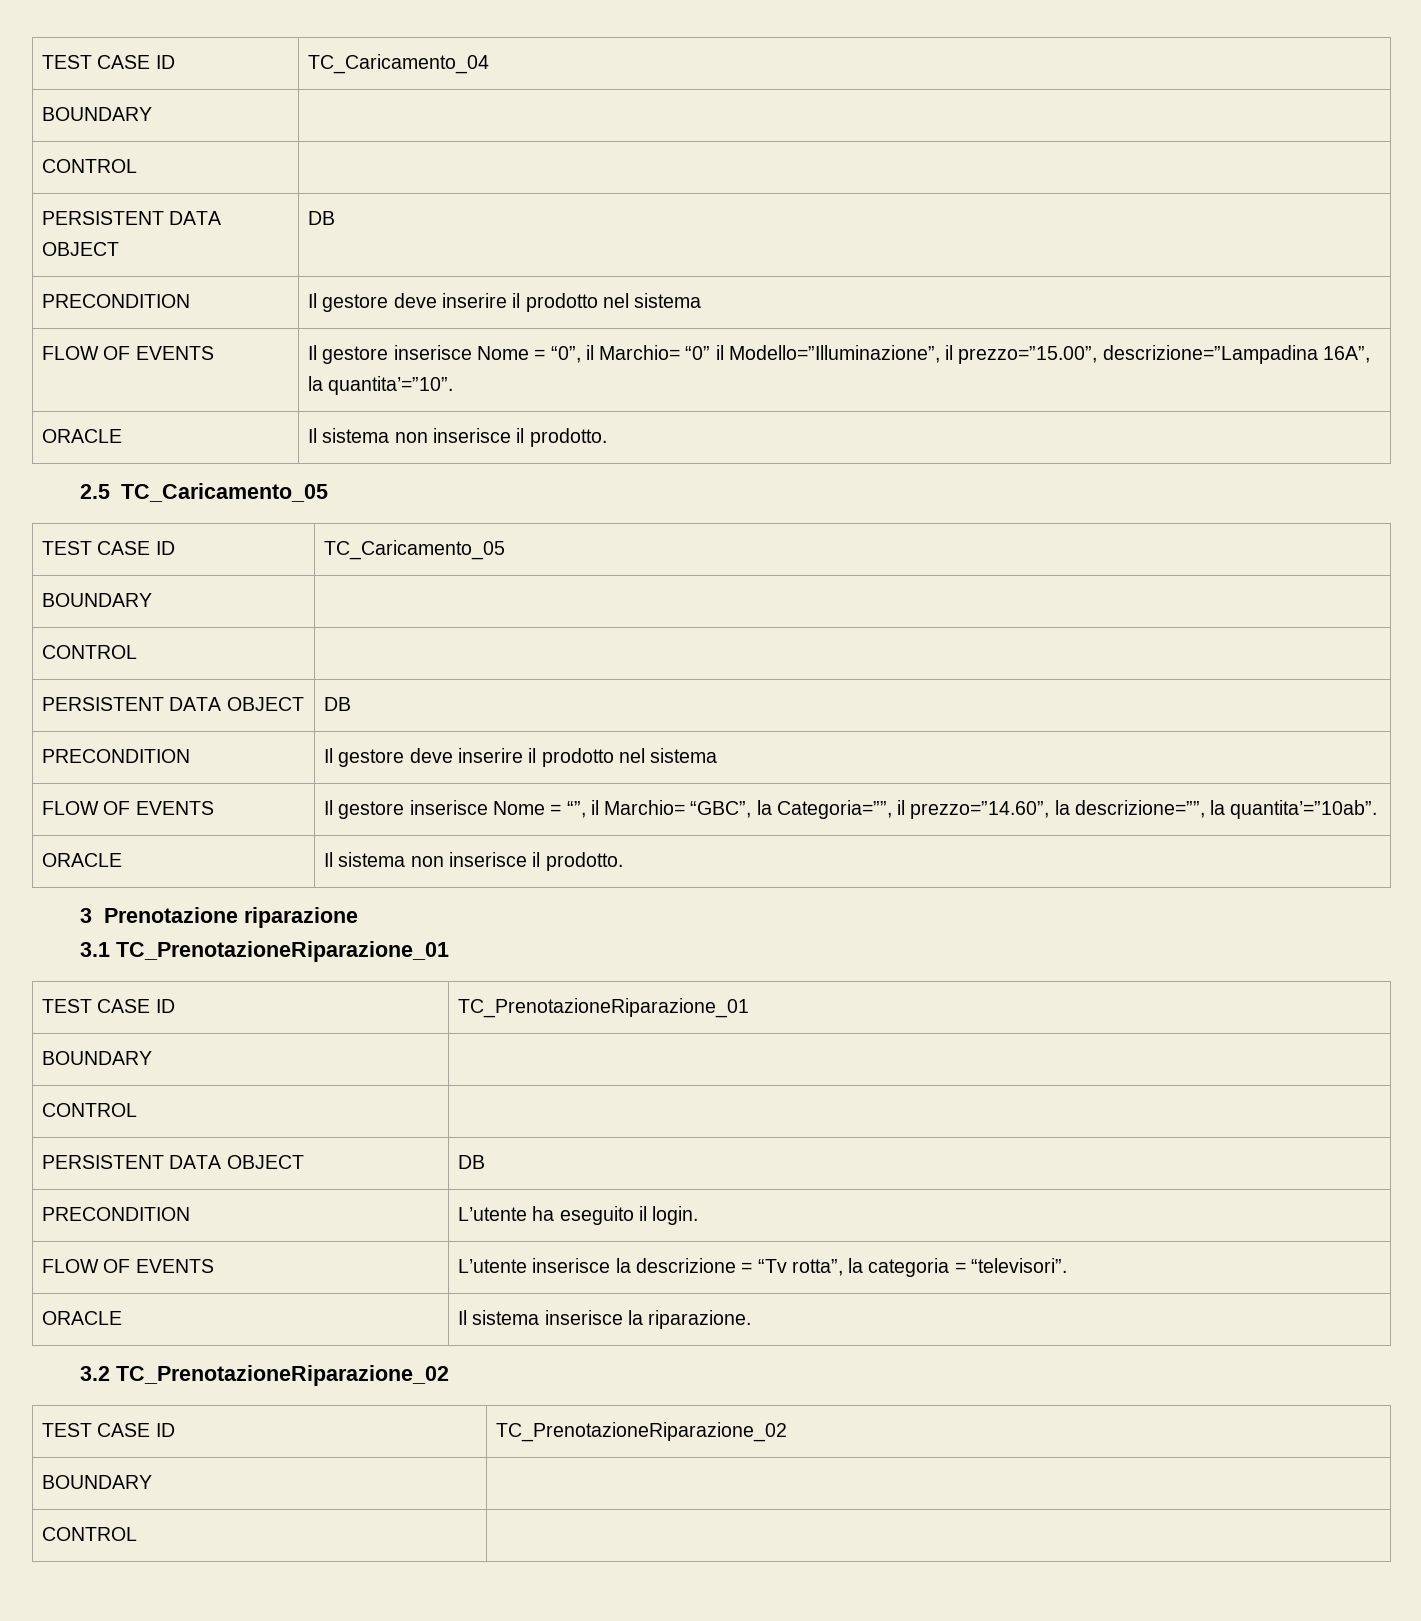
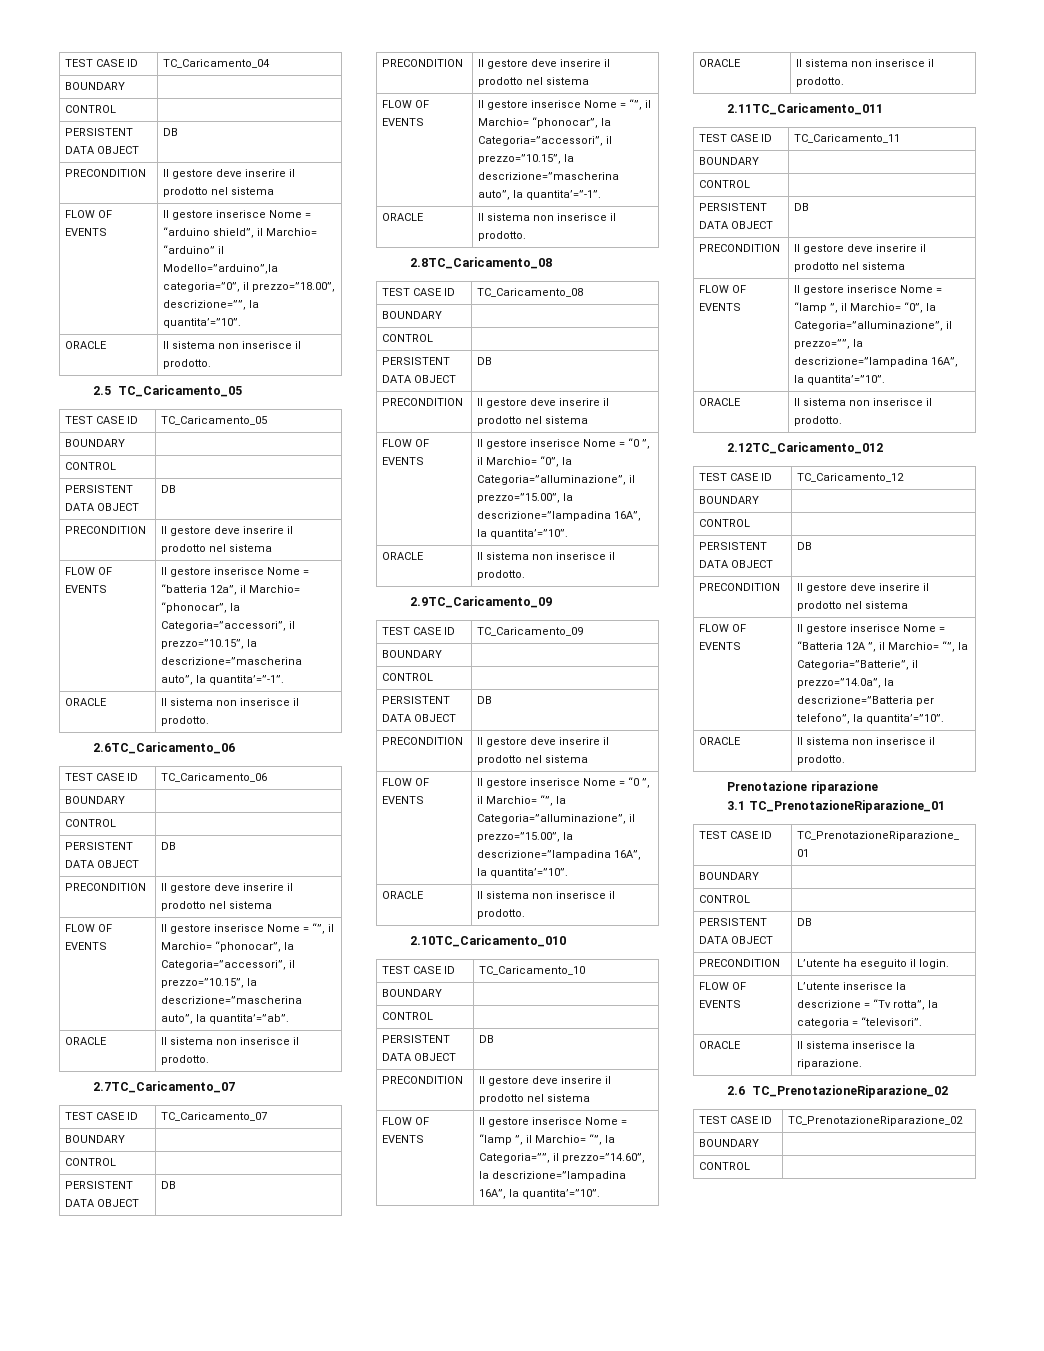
[550,345,1370,364] “0”, il Marchio= “0” il Modello=”Illuminazione”, il prezzo=”15.00”, descrizione=”Lampadina 16A”, -> [162,227,317,238] [162,245,224,254] [162,264,278,274] [162,282,335,292] [162,300,246,310] “arduino shield”, il Marchio= “arduino” il Modello=”arduino”,la categoria=”0”, il prezzo=”18.00”, descrizione=””,
[566,800,1378,819] [42,853,123,867] [324,852,623,871] [80,908,93,923] “”, il Marchio= “GBC”, la Categoria=””, il prezzo=”14.60”, la descrizione=””, la quantita’=”10ab”. // ORACLE | Il sistema non inserisce il prodotto. // 3 -> [160,584,300,595] [160,602,240,613] [160,621,295,631] [160,639,257,649] [160,657,302,665] [160,675,284,685] [64,698,106,706] [160,698,299,706] [160,716,209,726] [93,742,236,754] [64,773,138,781] [160,773,267,782] [64,796,125,804] [64,819,116,827] [64,842,133,850] [64,860,139,868] [160,842,176,850] [64,883,146,891] [160,883,293,893] [160,901,272,911] [64,924,112,932] [64,942,107,950] [160,923,334,934] [160,941,294,952] [160,960,295,970] [160,978,257,988] [160,996,302,1004] [160,1014,289,1024] [64,1037,106,1045] [160,1037,299,1045] [160,1055,209,1065] [93,1081,236,1093] [64,1112,138,1120] [160,1112,267,1121] [64,1135,125,1143] [64,1158,116,1166] [64,1181,133,1189] [64,1199,139,1207] [160,1181,176,1189] [381,59,463,67] [477,59,610,69] [477,77,589,87] [381,100,429,108] [381,118,424,126] [477,99,651,110] [477,117,611,128] [477,136,612,146] [477,154,574,164] [477,172,619,180] [477,190,601,200] [381,213,423,221] [477,213,616,221] [477,231,526,241] [410,257,553,269] [381,288,455,296] [476,288,583,297] [381,311,442,319] [381,334,433,342] [381,357,450,365] [381,375,456,383] [476,357,492,365] [381,398,463,406] [476,398,609,408] [476,416,588,426] [381,439,429,447] [381,457,424,465] [476,438,650,449] [476,456,572,467] [476,475,635,485] [476,493,573,503] [476,511,641,521] [476,529,568,539] [381,552,423,560] [476,552,615,560] [476,570,525,580] [410,596,553,608] [381,627,455,635] [476,627,583,636] [381,650,442,658] [381,673,433,681] [381,696,450,704] [381,714,456,722] [476,696,492,704] [381,737,463,745] [476,737,609,747] [476,755,588,765] [381,778,429,786] [381,796,424,804] [476,777,650,788] [476,795,566,806] [476,814,635,824] [476,832,573,842] [476,850,641,860] [476,868,568,878] [381,891,423,899] [476,891,615,899] [476,909,525,919] [410,935,567,947] [381,966,455,974] [478,966,585,975] [381,989,442,997] [381,1012,433,1020] [381,1035,450,1043] [381,1053,456,1061] [478,1035,494,1043] [381,1076,463,1084] [478,1076,611,1086] [478,1094,590,1104] [381,1117,429,1125] [381,1135,424,1143] [478,1117,627,1127] [478,1134,615,1145] [478,1153,645,1163] [478,1171,626,1181] [478,1189,600,1199] [698,59,740,67] [795,59,934,67] [795,77,844,87] [727,103,884,115] [698,134,772,142] [793,134,900,143] [698,157,759,165] [698,180,750,188] [698,203,767,211] [698,221,773,229] [793,203,809,211] [698,244,780,252] [793,244,926,254] [793,262,905,272] [698,285,746,293] [698,303,741,311] [793,285,942,295] [793,302,936,313] [793,321,952,331] [793,339,863,349] [793,357,958,367] [793,375,885,385] [698,398,740,406] [793,398,932,406] [793,416,842,426] [727,442,884,454] [698,473,772,481] [796,473,904,482] [698,496,759,504] [698,519,750,527] [698,542,767,550] [698,560,773,568] [796,542,812,550] [698,583,780,591] [796,583,929,593] [796,601,908,611] [698,624,746,632] [698,642,741,650] [796,624,945,634] [796,641,968,652] [796,660,918,670] [796,678,894,688] [796,696,934,706] [795,713,944,724] [698,737,740,745] [796,737,935,745] [796,755,845,765] “batteria 12a”, il Marchio= “phonocar”, la Categoria=”accessori”, il prezzo=”10.15”, la descrizione=”mascherina auto”, la quantita’=”-1”. // ORACLE | Il sistema non inserisce il prodotto. // 2.6TC_Caricamento_06 // TEST CASE ID | TC_Caricamento_06 // BOUNDARY | // CONTROL | // PERSISTENT DATA OBJECT | DB // PRECONDITION | Il gestore deve inserire il prodotto nel sistema // FLOW OF EVENTS | Il gestore inserisce Nome = “”, il Marchio= “phonocar”, la Categoria=”accessori”, il prezzo=”10.15”, la descrizione=”mascherina auto”, la quantita’=”ab”. // ORACLE | Il sistema non inserisce il prodotto. // 2.7TC_Caricamento_07 // TEST CASE ID | TC_Caricamento_07 // BOUNDARY | // CONTROL | // PERSISTENT DATA OBJECT | DB // PRECONDITION | Il gestore deve inserire il prodotto nel sistema // FLOW OF EVENTS | Il gestore inserisce Nome = “”, il Marchio= “phonocar”, la Categoria=”accessori”, il prezzo=”10.15”, la descrizione=”mascherina auto”, la quantita’=”-1”. // ORACLE | Il sistema non inserisce il prodotto. // 2.8TC_Caricamento_08 // TEST CASE ID | TC_Caricamento_08 // BOUNDARY | // CONTROL | // PERSISTENT DATA OBJECT | DB // PRECONDITION | Il gestore deve inserire il prodotto nel sistema // FLOW OF EVENTS | Il gestore inserisce Nome = “0 ”, il Marchio= “0”, la Categoria=”alluminazione”, il prezzo=”15.00”, la descrizione=”lampadina 16A”, la quantita’=”10”. // ORACLE | Il sistema non inserisce il prodotto. // 2.9TC_Caricamento_09 // TEST CASE ID | TC_Caricamento_09 // BOUNDARY | // CONTROL | // PERSISTENT DATA OBJECT | DB // PRECONDITION | Il gestore deve inserire il prodotto nel sistema // FLOW OF EVENTS | Il gestore inserisce Nome = “0 ”, il Marchio= “”, la Categoria=”alluminazione”, il prezzo=”15.00”, la descrizione=”lampadina 16A”, la quantita’=”10”. // ORACLE | Il sistema non inserisce il prodotto. // 2.10TC_Caricamento_010 // TEST CASE ID | TC_Caricamento_10 // BOUNDARY | // CONTROL | // PERSISTENT DATA OBJECT | DB // PRECONDITION | Il gestore deve inserire il prodotto nel sistema // FLOW OF EVENTS | Il gestore inserisce Nome = “lamp ”, il Marchio= “”, la Categoria=””, il prezzo=”14.60”, la descrizione=”lampadina 16A”, la quantita’=”10”. // ORACLE | Il sistema non inserisce il prodotto. // 2.11TC_Caricamento_011 // TEST CASE ID | TC_Caricamento_11 // BOUNDARY | // CONTROL | // PERSISTENT DATA OBJECT | DB // PRECONDITION | Il gestore deve inserire il prodotto nel sistema // FLOW OF EVENTS | Il gestore inserisce Nome = “lamp ”, il Marchio= “0”, la Categoria=”alluminazione”, il prezzo=””, la descrizione=”lampadina 16A”, la quantita’=”10”. // ORACLE | Il sistema non inserisce il prodotto. // 2.12TC_Caricamento_012 // TEST CASE ID | TC_Caricamento_12 // BOUNDARY | // CONTROL | // PERSISTENT DATA OBJECT | DB // PRECONDITION | Il gestore deve inserire il prodotto nel sistema // FLOW OF EVENTS | Il gestore inserisce Nome = “Batteria 12A ”, il Marchio= “”, la Categoria=”Batterie”, il prezzo=”14.0a”, la descrizione=”Batteria per telefono”, la quantita’=”10”. // ORACLE | Il sistema non inserisce il prodotto. //
[80,1366,111,1381] 3.2 -> [727,1086,746,1095] 2.6

